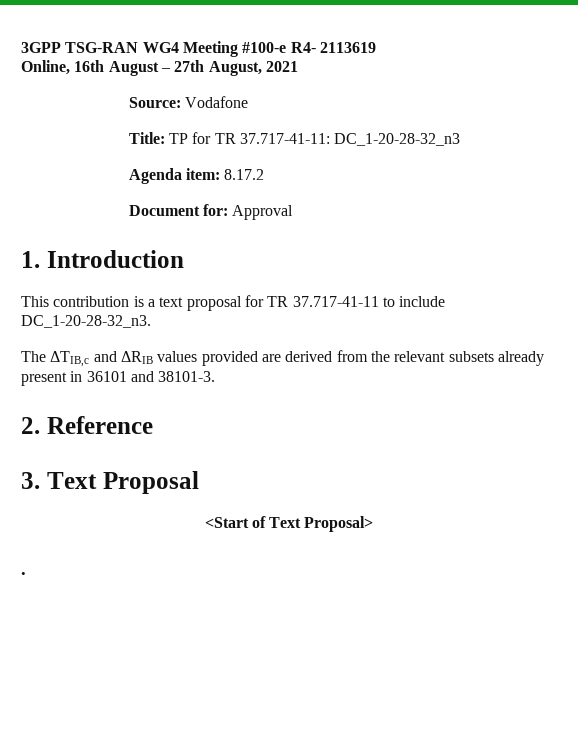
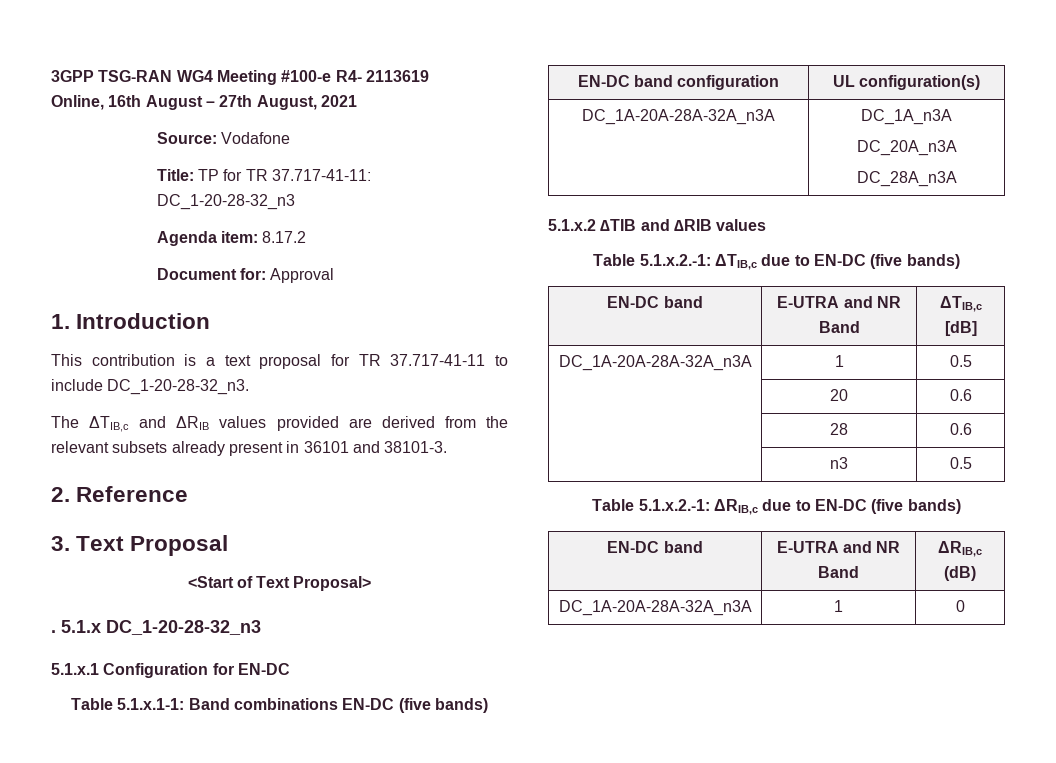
(26, 573) none -> [61,620,261,635] [51,663,290,678] [71,698,488,713] [577,75,780,90] [832,75,981,90] [582,109,775,125] [861,109,952,125] [856,140,957,156] [856,171,957,187] [548,219,767,231] [593,254,960,270] [607,296,703,308] [777,296,901,308] [818,321,860,333] [939,296,982,312] [944,321,977,336] [558,355,752,371] [834,355,844,367] [949,355,972,367] [830,389,848,401] [949,389,972,401] [830,423,848,435] [949,423,972,435] [830,457,848,469] [949,457,972,469] [592,499,961,515] [607,541,703,553] [776,541,901,553] [818,566,859,578] [938,541,982,557] [944,566,976,581] [558,600,752,616] [834,600,843,612] [955,600,965,612] 5.1.x DC_1-20-28-32_n3 // 5.1.x.1 Configuration for EN-DC // Table 5.1.x.1-1: Band combinations EN-DC (five bands) // EN-DC band configuration | UL configuration(s) // DC_1A-20A-28A-32A_n3A | DC_1A_n3A // DC_20A_n3A // DC_28A_n3A // 5.1.x.2 ∆TIB and ∆RIB values // Table 5.1.x.2.-1: ΔTIB,c due to EN-DC (five bands) // EN-DC band | E-UTRA and NR Band | ΔTIB,c [dB] // DC_1A-20A-28A-32A_n3A | 1 | 0.5 // | 20 | 0.6 // | 28 | 0.6 // | n3 | 0.5 // Table 5.1.x.2.-1: ΔRIB,c due to EN-DC (five bands) // EN-DC band | E-UTRA and NR Band | ΔRIB,c (dB) // DC_1A-20A-28A-32A_n3A | 1 | 0

